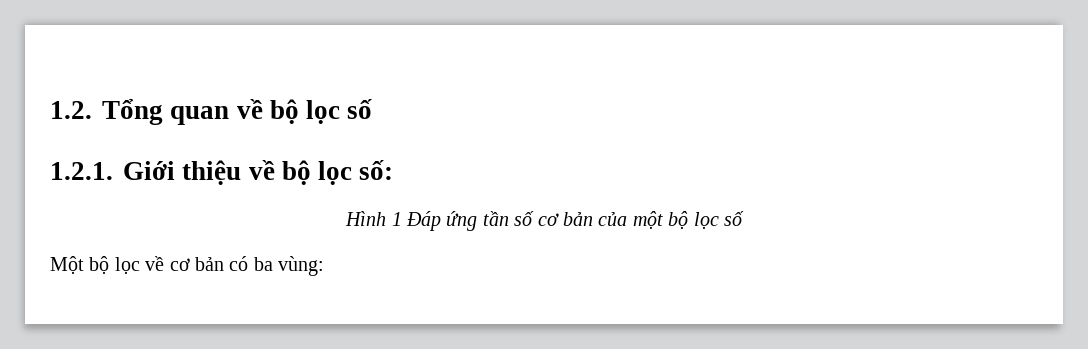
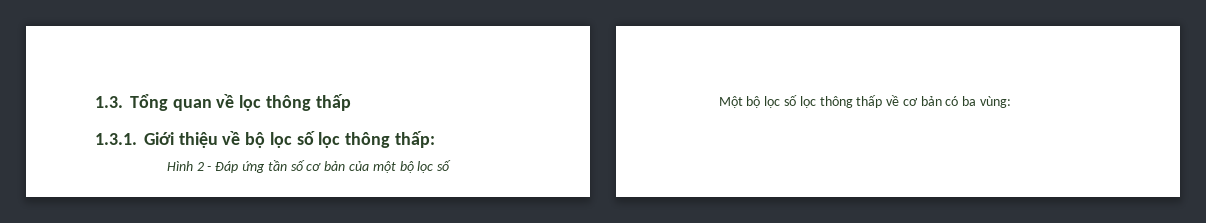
[50,101,92,119] 1.2. -> [95,96,123,108] 1.3.
[269,99,373,124] [50,162,113,180] bộ lọc số // 1.2.1. -> [239,94,351,111] [95,133,137,145] lọc thông thấp // 1.3.1.
[359,160,394,180] số: -> [296,131,435,148] số lọc thông thấp:
[391,212,402,226] 1 -> [196,162,212,171] 2 -
(140, 265) none -> [784,95,883,108] số lọc thông thấp

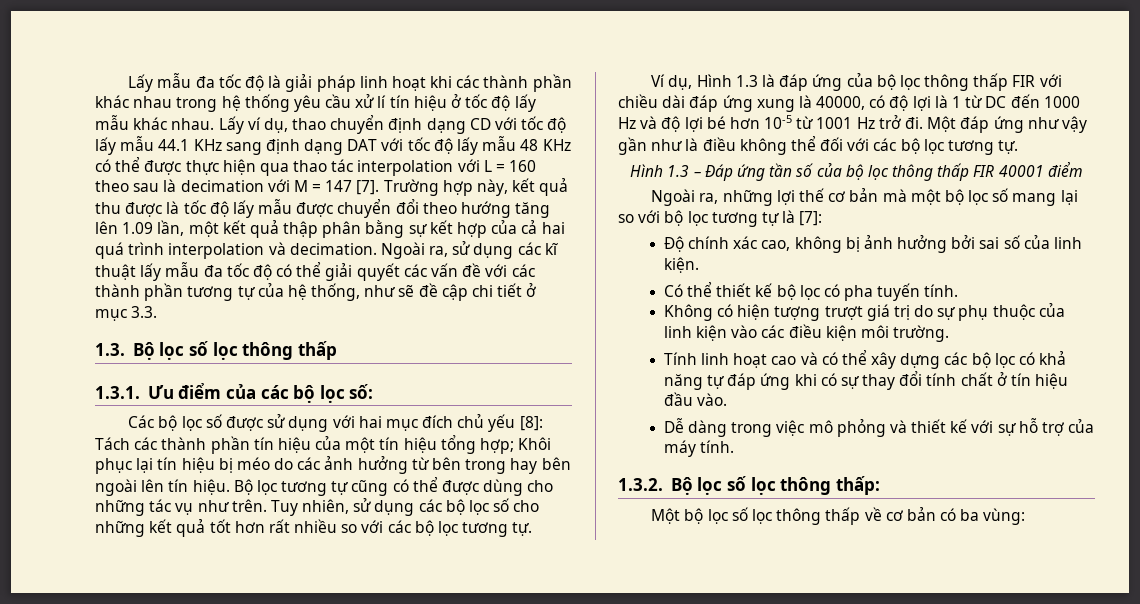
[95,94,351,111] [95,131,435,148] [166,160,452,173] 1.3. Tổng quan về lọc thông thấp // 1.3.1. Giới thiệu về bộ lọc số lọc thông thấp: // Hình 2 - Đáp ứng tần số cơ bản của một bộ lọc số -> [128,73,572,92] [95,94,536,112] [95,115,567,134] [95,136,571,155] [95,157,537,176] [95,178,569,196] [95,199,551,218] [95,220,565,238] [95,241,558,259] [95,262,535,281] [95,283,538,301] [95,306,158,321] [95,341,337,360] [95,383,374,403] [128,414,543,432] [95,435,552,454] [95,456,571,474] [95,477,554,496] [95,498,540,516] [95,519,533,537] [651,73,1062,91] [618,94,1080,112] [618,115,1087,133] [618,136,1019,155] [630,162,1083,181] [651,188,1078,206] [618,210,823,227] [663,235,1083,253] [663,257,699,273] [663,282,959,301] [663,303,1065,321] [663,324,950,342] [663,350,1067,369] [663,371,1069,390] [663,392,727,406] [663,418,1095,437] [663,440,734,457] [618,476,880,495] Lấy mẫu đa tốc độ là giải pháp linh hoạt khi các thành phần khác nhau trong hệ thống yêu cầu xử lí tín hiệu ở tốc độ lấy mẫu khác nhau. Lấy ví dụ, thao chuyển định dạng CD với tốc độ lấy mẫu 44.1 KHz sang định dạng DAT với tốc độ lấy mẫu 48 KHz có thể được thực hiện qua thao tác interpolation với L = 160 theo sau là decimation với M = 147 [7]. Trường hợp này, kết quả thu được là tốc độ lấy mẫu được chuyển đổi theo hướng tăng lên 1.09 lần, một kết quả thập phân bằng sự kết hợp của cả hai quá trình interpolation và decimation. Ngoài ra, sử dụng các kĩ thuật lấy mẫu đa tốc độ có thể giải quyết các vấn đề với các thành phần tương tự của hệ thống, như sẽ đề cập chi tiết ở mục 3.3. // 1.3. Bộ lọc số lọc thông thấp // 1.3.1. Ưu điểm của các bộ lọc số: // Các bộ lọc số được sử dụng với hai mục đích chủ yếu [8]: Tách các thành phần tín hiệu của một tín hiệu tổng hợp; Khôi phục lại tín hiệu bị méo do các ảnh hưởng từ bên trong hay bên ngoài lên tín hiệu. Bộ lọc tương tự cũng có thể được dùng cho những tác vụ như trên. Tuy nhiên, sử dụng các bộ lọc số cho những kết quả tốt hơn rất nhiều so với các bộ lọc tương tự. // Ví dụ, Hình 1.3 là đáp ứng của bộ lọc thông thấp FIR với chiều dài đáp ứng xung là 40000, có độ lợi là 1 từ DC đến 1000 Hz và độ lợi bé hơn 10-5 từ 1001 Hz trở đi. Một đáp ứng như vậy gần như là điều không thể đối với các bộ lọc tương tự. // Hình 1.3 – Đáp ứng tần số của bộ lọc thông thấp FIR 40001 điểm // Ngoài ra, những lợi thế cơ bản mà một bộ lọc số mang lại so với bộ lọc tương tự là [7]: // Độ chính xác cao, không bị ảnh hưởng bởi sai số của linh kiện. // Có thể thiết kế bộ lọc có pha tuyến tính. // Không có hiện tượng trượt giá trị do sự phụ thuộc của linh kiện vào các điều kiện môi trường. // Tính linh hoạt cao và có thể xây dựng các bộ lọc có khả năng tự đáp ứng khi có sự thay đổi tính chất ở tín hiệu đầu vào. // Dễ dàng trong việc mô phỏng và thiết kế với sự hỗ trợ của máy tính. // 1.3.2. Bộ lọc số lọc thông thấp:

